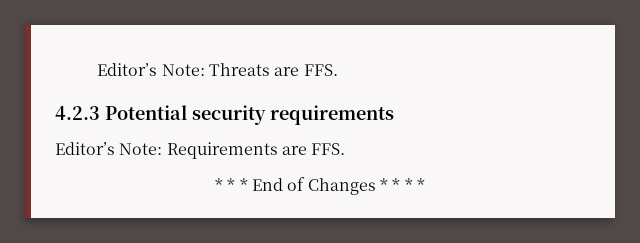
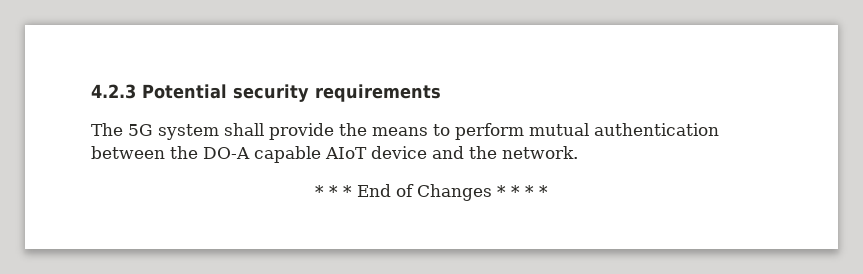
[97,63,338,76] Editor’s Note: Threats are FFS. // -> (91, 91) none
[55,142,346,159] Editor’s Note: Requirements are FFS. -> [91,123,719,140] [91,146,578,163] The 5G system shall provide the means to perform mutual authentication between the DO-A capable AIoT device and the network.

